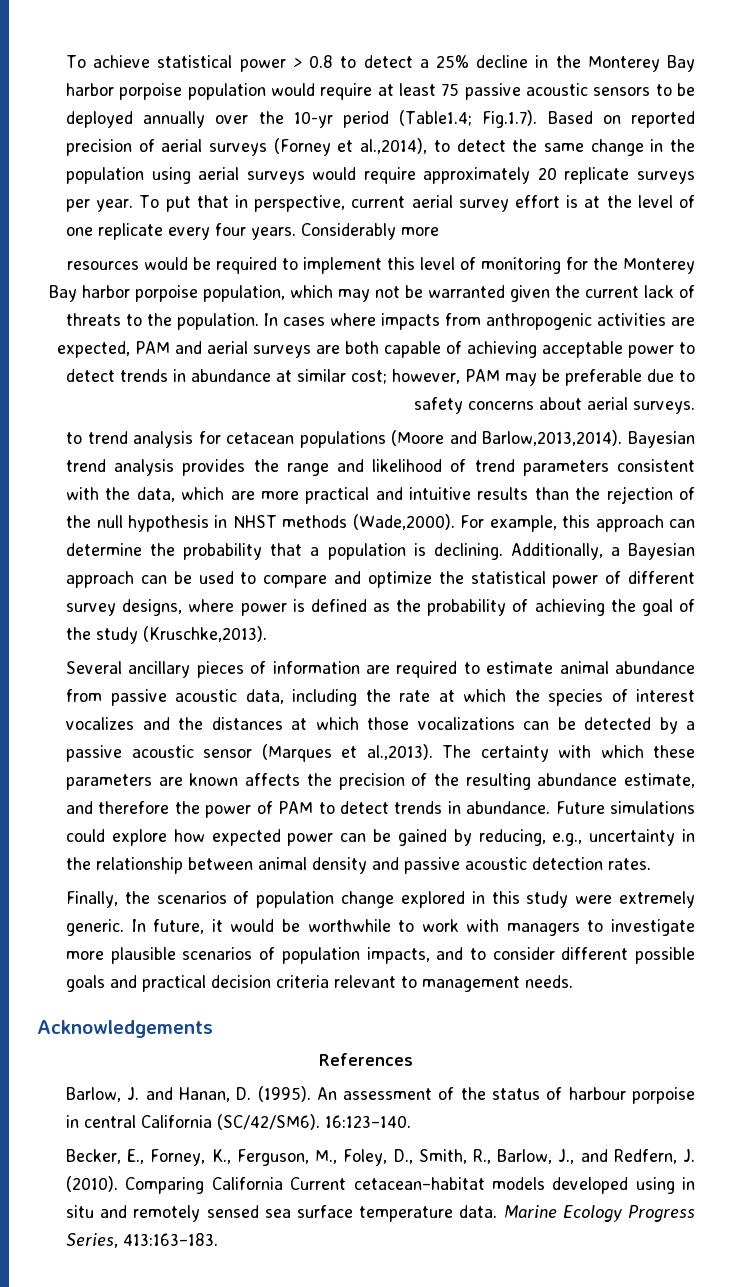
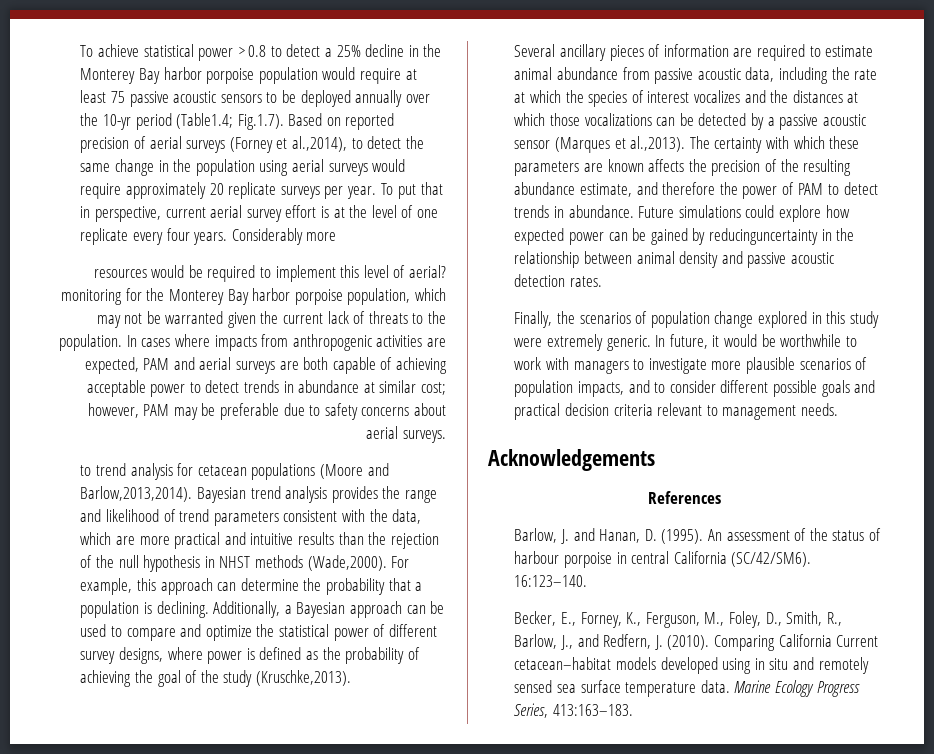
(476, 263) none -> [408,265,446,278] aerial?
[478,829,676,846] reducing, e.g., uncertainty -> [708,228,818,245] reducinguncertainty

